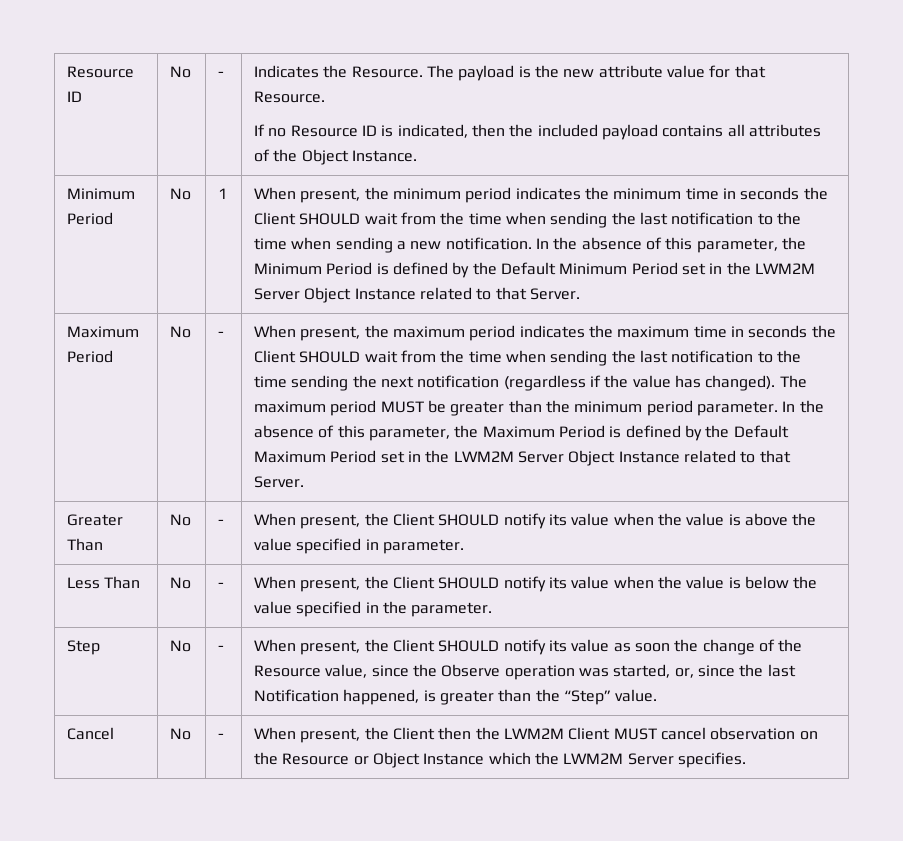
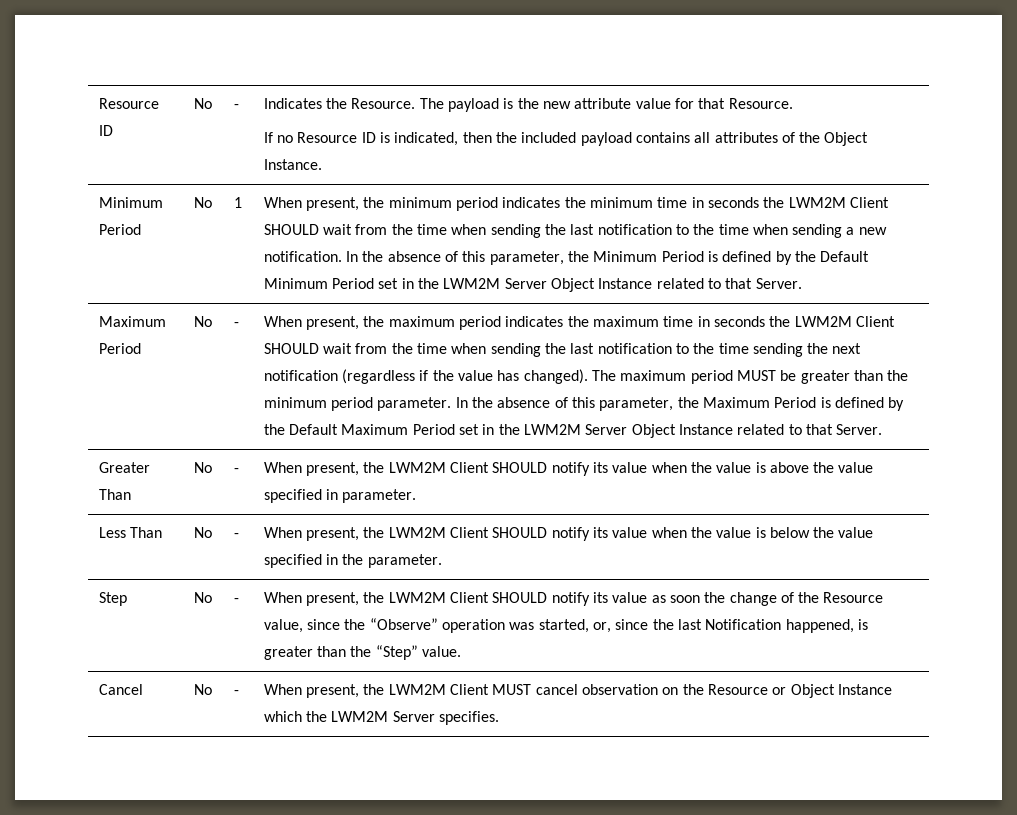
(828, 193) none -> [788,197,846,208] LWM2M
(836, 331) none -> [794,316,852,327] LWM2M
(389, 519) none -> [388,462,446,473] LWM2M
(389, 582) none -> [388,527,446,538] LWM2M
(389, 645) none -> [388,592,446,603] LWM2M
[441,664,501,677] Observe -> [369,618,438,630] “Observe”
[392,727,500,740] Client then the -> (385, 689) none

